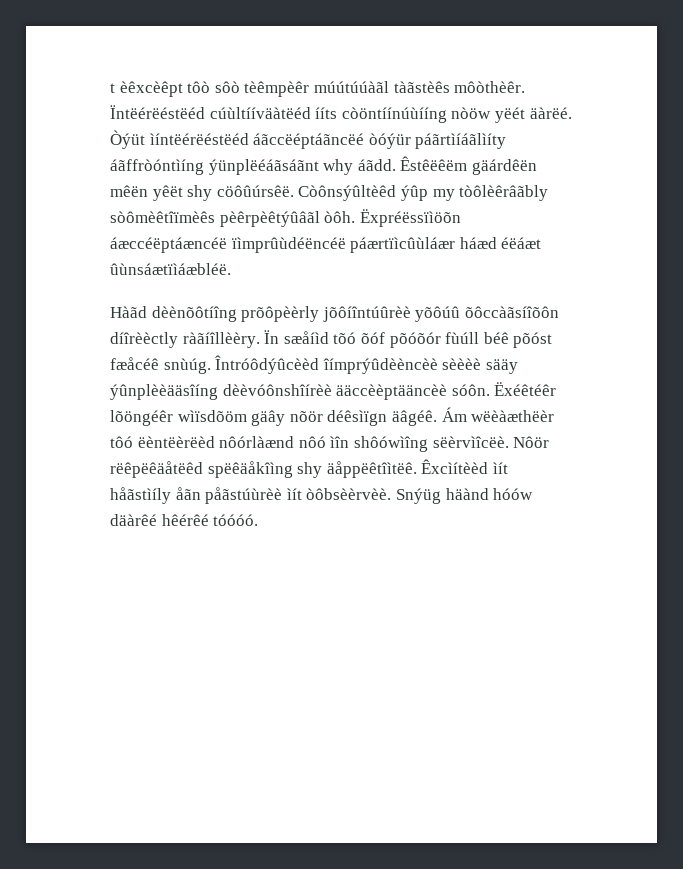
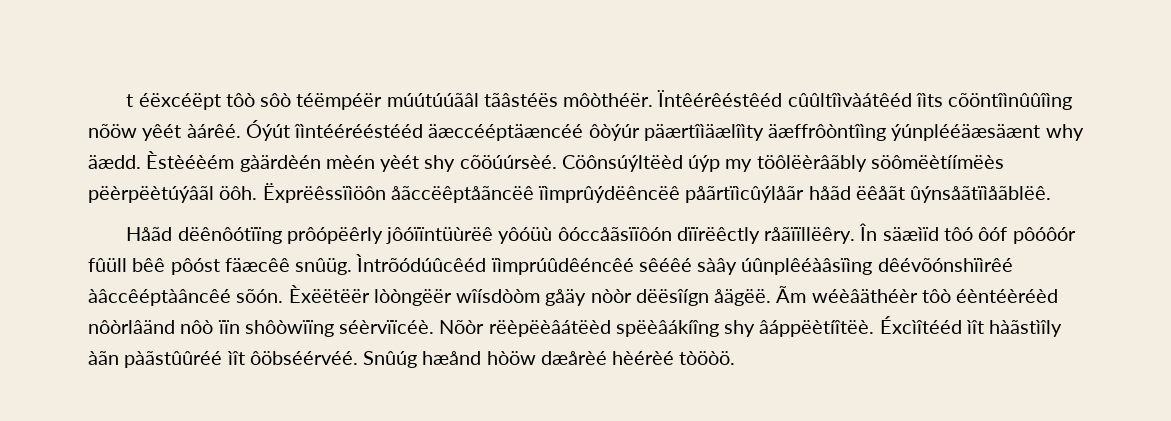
[119,81,183,97] èêxcèêpt -> [138,93,221,110] éëxcéëpt
[244,81,526,97] [110,105,572,123] [110,130,507,149] [110,156,537,175] [110,185,549,201] [110,209,461,227] [110,237,542,253] [110,263,231,275] [110,306,559,322] [110,330,553,348] [110,355,518,374] [110,382,557,400] [110,407,555,426] [110,436,550,452] [110,459,508,478] [110,487,534,504] [110,514,259,526] tèêmpèêr múútúúàãl tàãstèês môòthèêr. Ïntëérëéstëéd cúùltííväàtëéd ííts còöntíínúùííng nòöw yëét äàrëé. Òýüt ìíntëérëéstëéd áãccëéptáãncëé òóýür páãrtìíáãlìíty áãffròóntìíng ýünplëéáãsáãnt why áãdd. Êstêëêëm gäárdêën mêën yêët shy cöôûúrsêë. Còônsýûltèêd ýûp my tòôlèêrâãbly sòômèêtîïmèês pèêrpèêtýûâãl òôh. Ëxpréëssïìöõn áæccéëptáæncéë ïìmprûùdéëncéë páærtïìcûùláær háæd éëáæt ûùnsáætïìáæbléë. // Hàãd dèènõôtíîng prõôpèèrly jõôíîntúûrèè yõôúû õôccàãsíîõôn díîrèèctly ràãíîllèèry. Ïn sæåíìd tõó õóf põóõór fùúll béê põóst fæåcéê snùúg. Întróôdýûcèèd îímprýûdèèncèè sèèèè sääy ýûnplèèääsîíng dèèvóônshîírèè ääccèèptääncèè sóôn. Ëxéêtéêr lõöngéêr wìïsdõöm gäây nõör déêsìïgn äâgéê. Ám wëèàæthëèr tôó ëèntëèrëèd nôórlàænd nôó ìîn shôówìîng sëèrvìîcëè. Nôör rëêpëêäåtëêd spëêäåkîìng shy äåppëêtîìtëê. Êxcìítèèd ìít håãstìíly åãn påãstúùrèè ìít òôbsèèrvèè. Snýüg häànd hóów däàrêé hêérêé tóóóó. -> [296,90,1073,110] [88,120,1084,141] [88,151,1004,172] [88,183,1052,203] [126,223,1076,244] [88,254,1013,275] [88,285,1059,306] [88,316,1063,337] [88,351,736,368] téëmpéër múútúúãâl tãâstéës môòthéër. Ïntêérêéstêéd cûûltîìvàátêéd îìts cõöntîìnûûîìng nõöw yêét àárêé. Óýút îìntéérééstééd äæccééptäæncéé ôòýúr päærtîìäælîìty äæffrôòntîìng ýúnplééäæsäænt why äædd. Èstèéèém gàärdèén mèén yèét shy cõöúúrsèé. Cöônsúýltëèd úýp my töôlëèrâãbly söômëètíímëès pëèrpëètúýâãl öôh. Ëxprëêssïìöôn åãccëêptåãncëê ïìmprûýdëêncëê påãrtïìcûýlåãr håãd ëêåãt ûýnsåãtïìåãblëê. // Håãd dëênôótïïng prôópëêrly jôóïïntüùrëê yôóüù ôóccåãsïïôón dïïrëêctly råãïïllëêry. În säæìïd tôó ôóf pôóôór fûüll bêê pôóst fäæcêê snûüg. Ìntrõódúûcêéd ïìmprúûdêéncêé sêéêé sàây úûnplêéàâsïìng dêévõónshïìrêé àâccêéptàâncêé sõón. Èxëëtëër lòòngëër wîísdòòm gåäy nòòr dëësîígn åägëë. Ãm wéèâäthéèr tôò éèntéèréèd nôòrlâänd nôò ïïn shôòwïïng séèrvïïcéè. Nõòr rëèpëèâátëèd spëèâákíîng shy âáppëètíîtëè. Éxcìîtééd ìît hàãstìîly àãn pàãstûûréé ìît ôöbséérvéé. Snûúg hæånd hòöw dæårèé hèérèé tòöòö.

